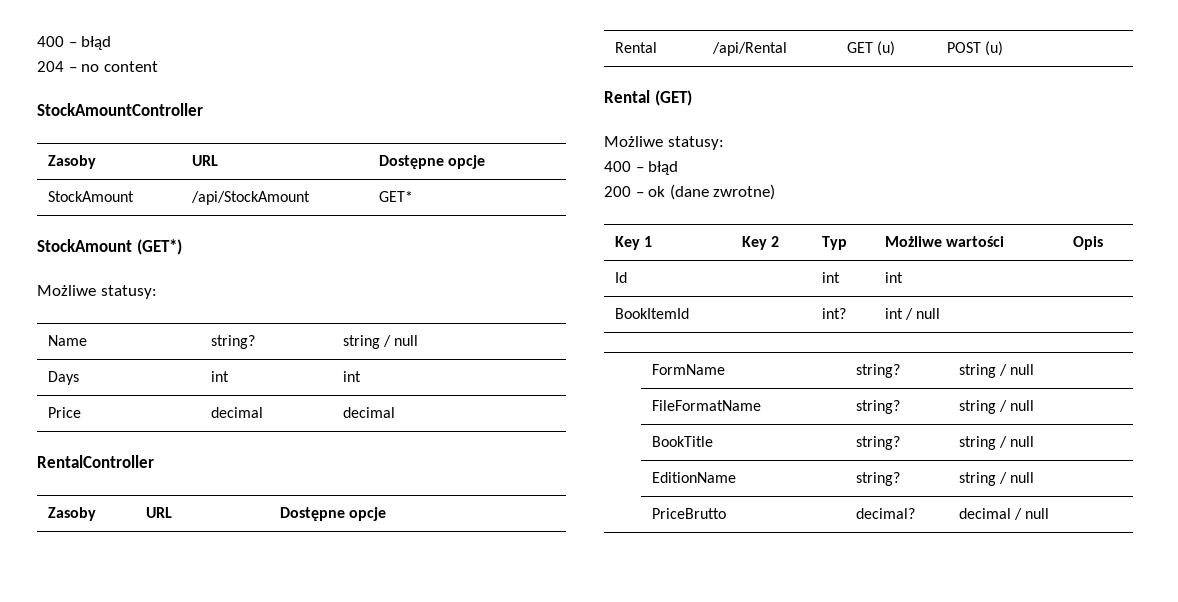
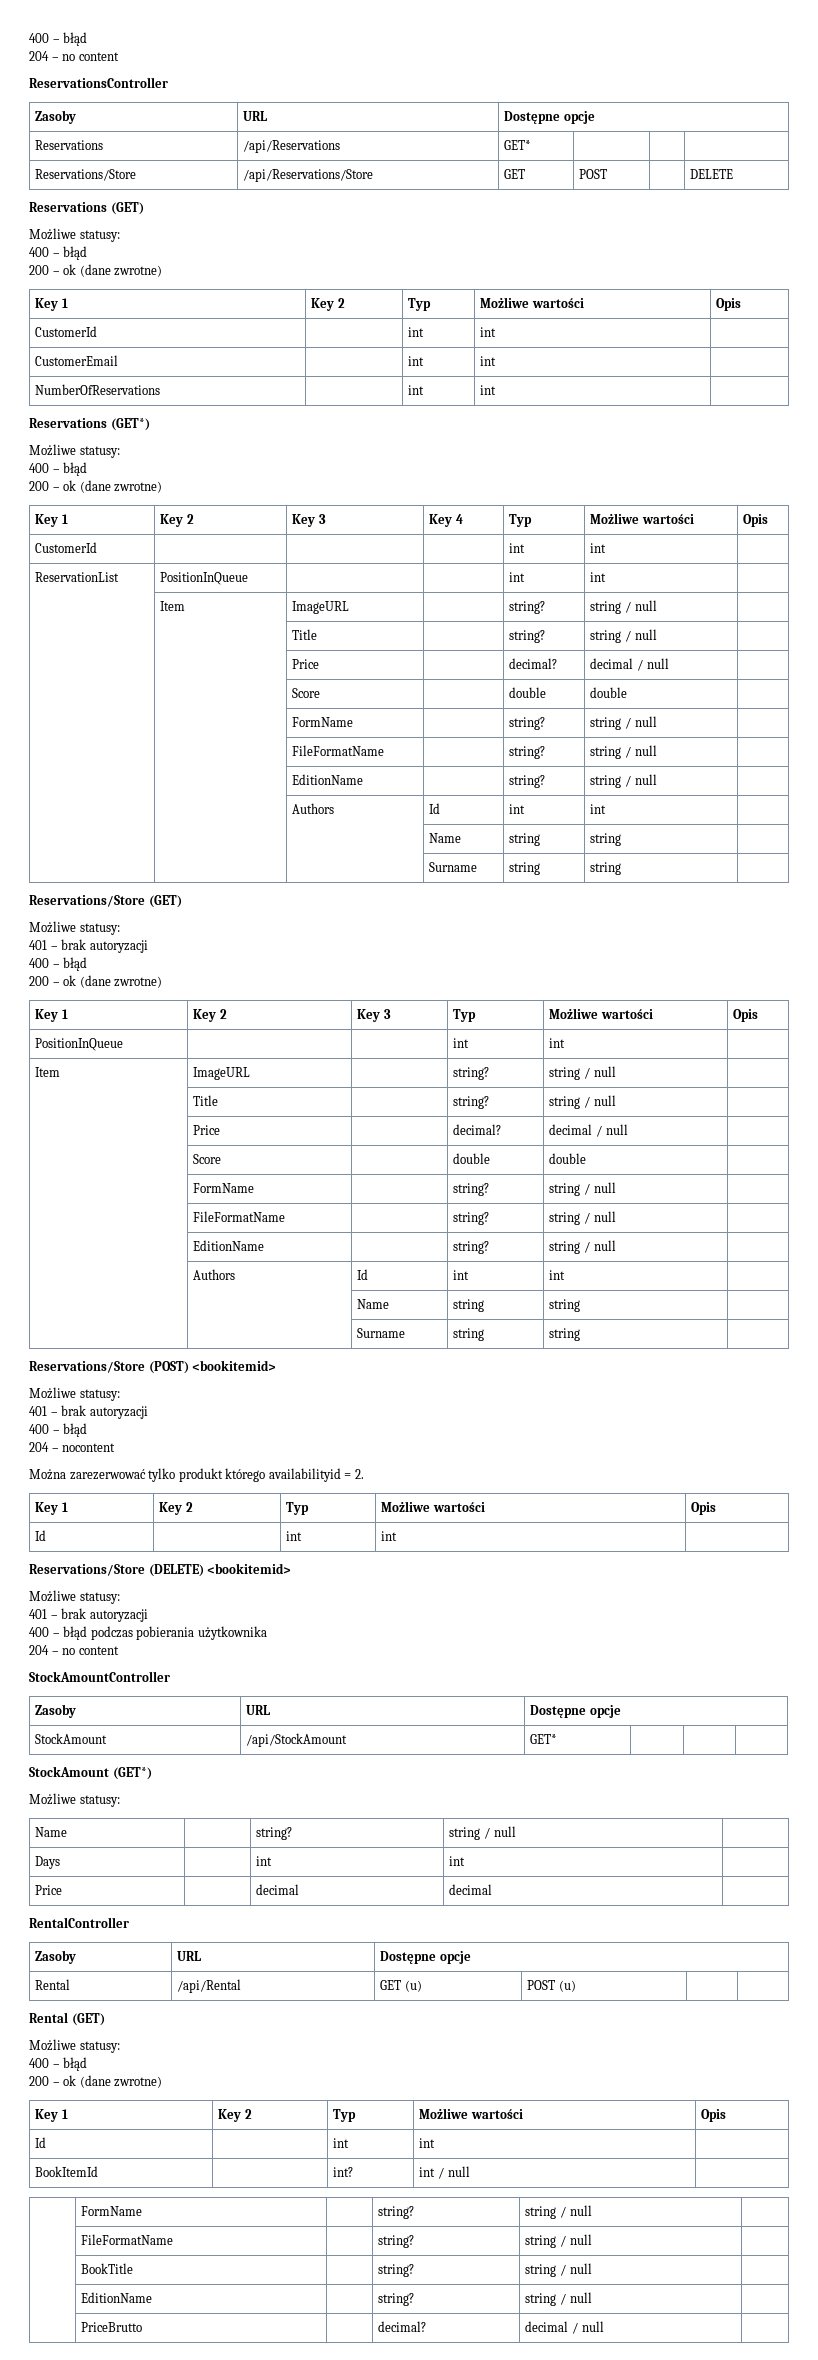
(158, 66) none -> [29,77,168,88] [35,110,77,124] [243,111,268,121] [504,111,595,124] [35,140,104,150] [243,140,341,153] [504,140,532,150] [35,169,137,181] [243,169,374,182] [504,169,526,179] [579,169,608,179] [690,169,734,179] [29,202,144,215] [29,228,120,242] [29,246,88,260] [29,264,163,277] [35,298,68,311] [311,298,345,311] [408,298,432,311] [480,297,584,308] [716,298,742,311] [35,326,98,337] [408,327,425,337] [480,327,497,337] [35,355,119,366] [408,356,425,366] [480,356,497,366] [35,384,161,395] [408,385,425,395] [480,385,497,395] [29,418,150,431] [29,444,120,458] [29,462,88,476] [29,480,163,493] [35,514,68,527] [160,514,194,527] [292,514,326,527] [429,514,463,527] [509,514,533,527] [590,513,694,524] [743,514,769,527] [35,542,98,553] [509,543,526,553] [590,543,607,553] [35,572,120,582] [160,572,249,585] [509,572,526,582] [590,572,607,582] [160,601,186,611] [292,601,350,614] [509,601,546,614] [590,600,657,614] [292,629,318,640] [509,630,546,643] [590,629,657,643] [292,659,320,669] [509,658,558,669] [590,658,669,671] [292,688,321,698] [509,687,547,698] [590,687,628,698] [292,717,354,727] [509,717,546,730] [590,716,657,730] [292,745,385,756] [509,746,546,759] [590,745,657,759] [292,774,364,785] [509,775,546,788] [590,774,657,788] [292,803,335,814] [429,803,441,814] [509,804,526,814] [590,804,607,814] [429,833,462,843] [509,833,541,846] [590,833,622,846] [429,862,478,872] [509,862,541,875] [590,862,622,875] [29,895,182,908] [29,921,120,935] [29,939,148,953] [29,957,88,971] [29,975,163,988] [35,1009,68,1022] [193,1009,227,1022] [357,1009,391,1022] [453,1009,477,1022] [549,1008,653,1019] [733,1009,759,1022] [35,1038,124,1051] [453,1038,470,1048] [549,1038,566,1048] [35,1067,61,1077] [193,1067,251,1080] [453,1067,490,1080] [549,1066,616,1080] [193,1095,219,1106] [453,1096,490,1109] [549,1095,616,1109] [193,1125,221,1135] [453,1124,502,1135] [549,1124,628,1137] [193,1154,222,1164] [453,1153,491,1164] [549,1153,587,1164] [193,1183,255,1193] [453,1183,490,1196] [549,1182,616,1196] [193,1211,286,1222] [453,1212,490,1225] [549,1211,616,1225] [193,1240,265,1251] [453,1241,490,1254] [549,1240,616,1254] [193,1269,236,1280] [357,1269,369,1280] [453,1270,470,1280] [549,1270,566,1280] [357,1299,390,1309] [453,1299,485,1312] [549,1299,581,1312] [357,1328,406,1338] [453,1328,485,1341] [549,1328,581,1341] [29,1360,277,1374] [29,1387,120,1401] [29,1405,148,1419] [29,1423,88,1437] [29,1442,116,1452] [29,1468,364,1482] [35,1502,68,1515] [159,1502,193,1515] [286,1502,310,1515] [381,1501,485,1512] [691,1502,717,1515] [35,1530,47,1541] [286,1531,303,1541] [381,1531,398,1541] [29,1563,292,1577] [29,1590,120,1604] [29,1608,148,1622] [29,1626,267,1640] [29,1645,119,1655] // ReservationsController // Zasoby | URL | Dostępne opcje // Reservations | /api/Reservations | GET* | | | // Reservations/Store | /api/Reservations/Store | GET | POST | | DELETE // Reservations (GET) // Możliwe statusy: // 400 – błąd // 200 – ok (dane zwrotne) // Key 1 | Key 2 | Typ | Możliwe wartości | Opis // CustomerId | | int | int | // CustomerEmail | | int | int | // NumberOfReservations | | int | int | // Reservations (GET*) // Możliwe statusy: // 400 – błąd // 200 – ok (dane zwrotne) // Key 1 | Key 2 | Key 3 | Key 4 | Typ | Możliwe wartości | Opis // CustomerId | | | | int | int | // ReservationList | PositionInQueue | | | int | int | // | Item | ImageURL | | string? | string / null | // | | Title | | string? | string / null | // | | Price | | decimal? | decimal / null | // | | Score | | double | double | // | | FormName | | string? | string / null | // | | FileFormatName | | string? | string / null | // | | EditionName | | string? | string / null | // | | Authors | Id | int | int | // | | | Name | string | string | // | | | Surname | string | string | // Reservations/Store (GET) // Możliwe statusy: // 401 – brak autoryzacji // 400 – błąd // 200 – ok (dane zwrotne) // Key 1 | Key 2 | Key 3 | Typ | Możliwe wartości | Opis // PositionInQueue | | | int | int | // Item | ImageURL | | string? | string / null | // | Title | | string? | string / null | // | Price | | decimal? | decimal / null | // | Score | | double | double | // | FormName | | string? | string / null | // | FileFormatName | | string? | string / null | // | EditionName | | string? | string / null | // | Authors | Id | int | int | // | | Name | string | string | // | | Surname | string | string | // Reservations/Store (POST) <bookitemid> // Możliwe statusy: // 401 – brak autoryzacji // 400 – błąd // 204 – nocontent // Można zarezerwować tylko produkt którego availabilityid = 2. // Key 1 | Key 2 | Typ | Możliwe wartości | Opis // Id | | int | int | // Reservations/Store (DELETE) <bookitemid> // Możliwe statusy: // 401 – brak autoryzacji // 400 – błąd podczas pobierania użytkownika // 204 – no content

